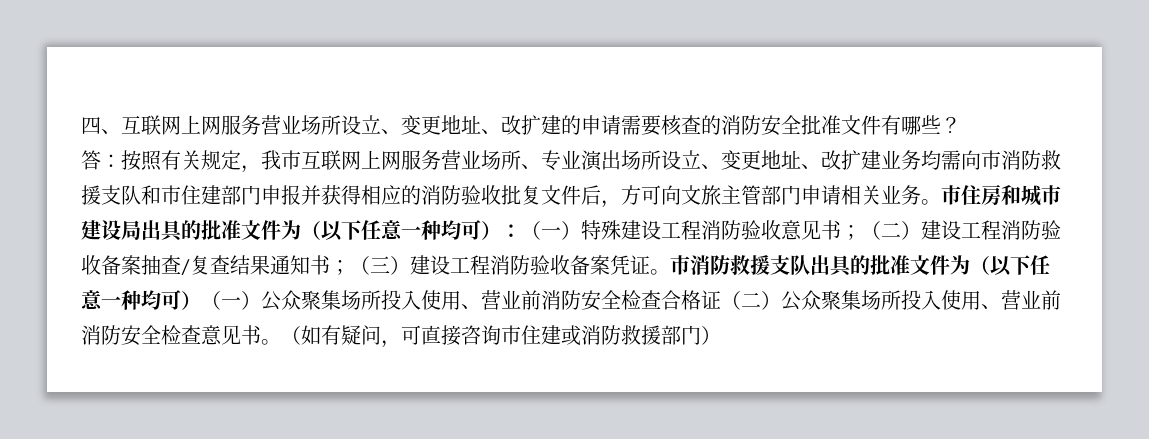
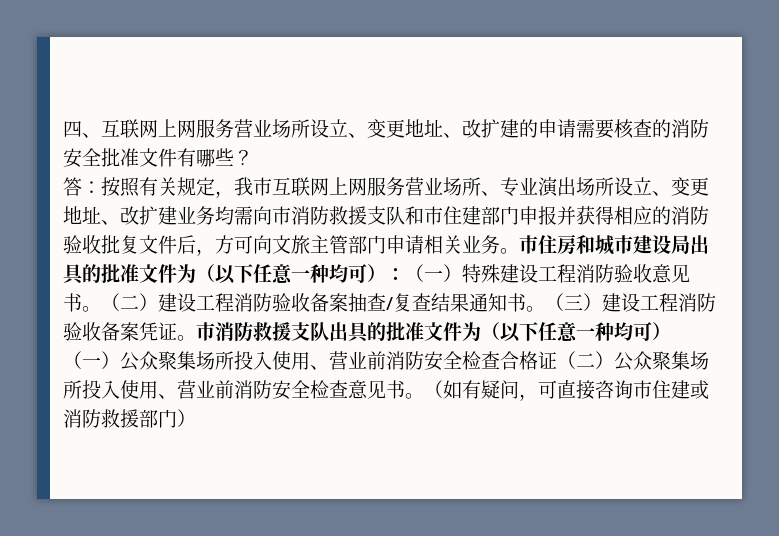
[841,225,861,240] ； -> [82,306,101,312] 。
[330,260,350,275] ； -> [526,306,545,312] 。

